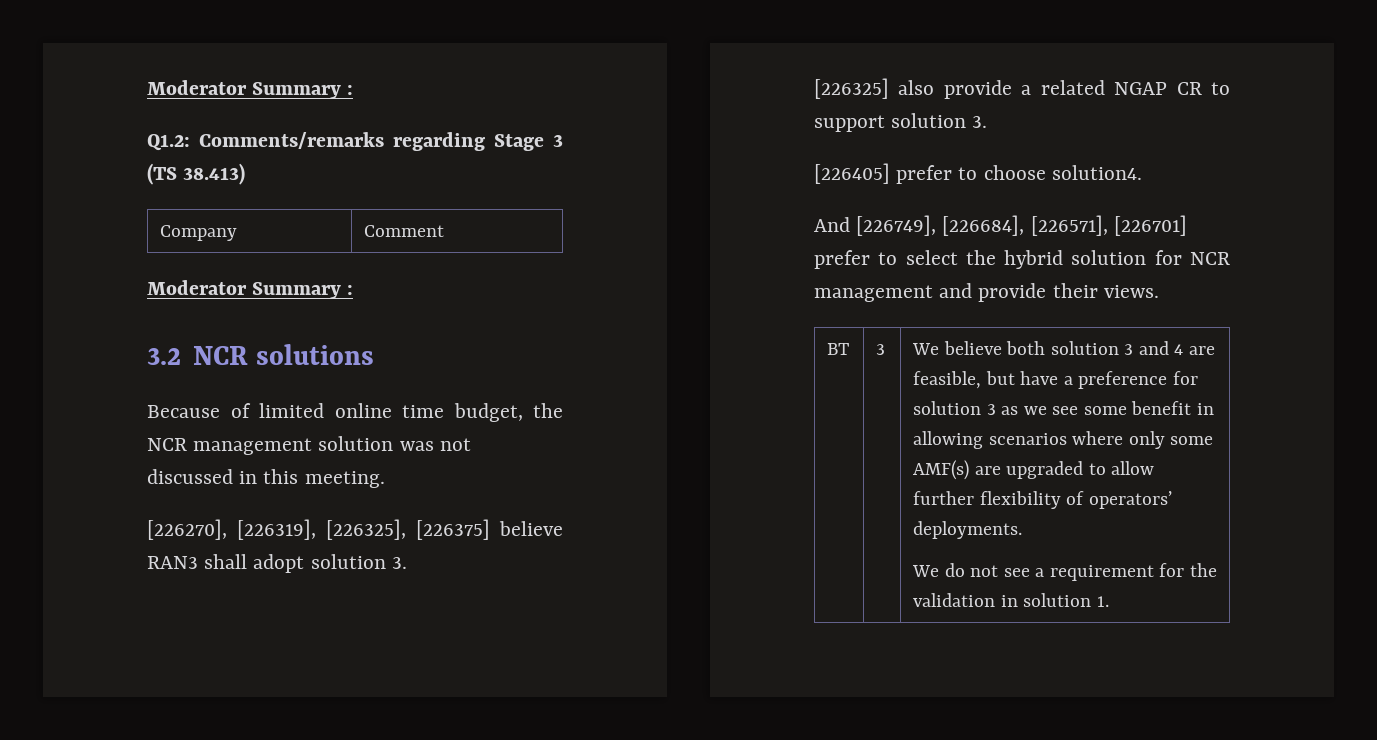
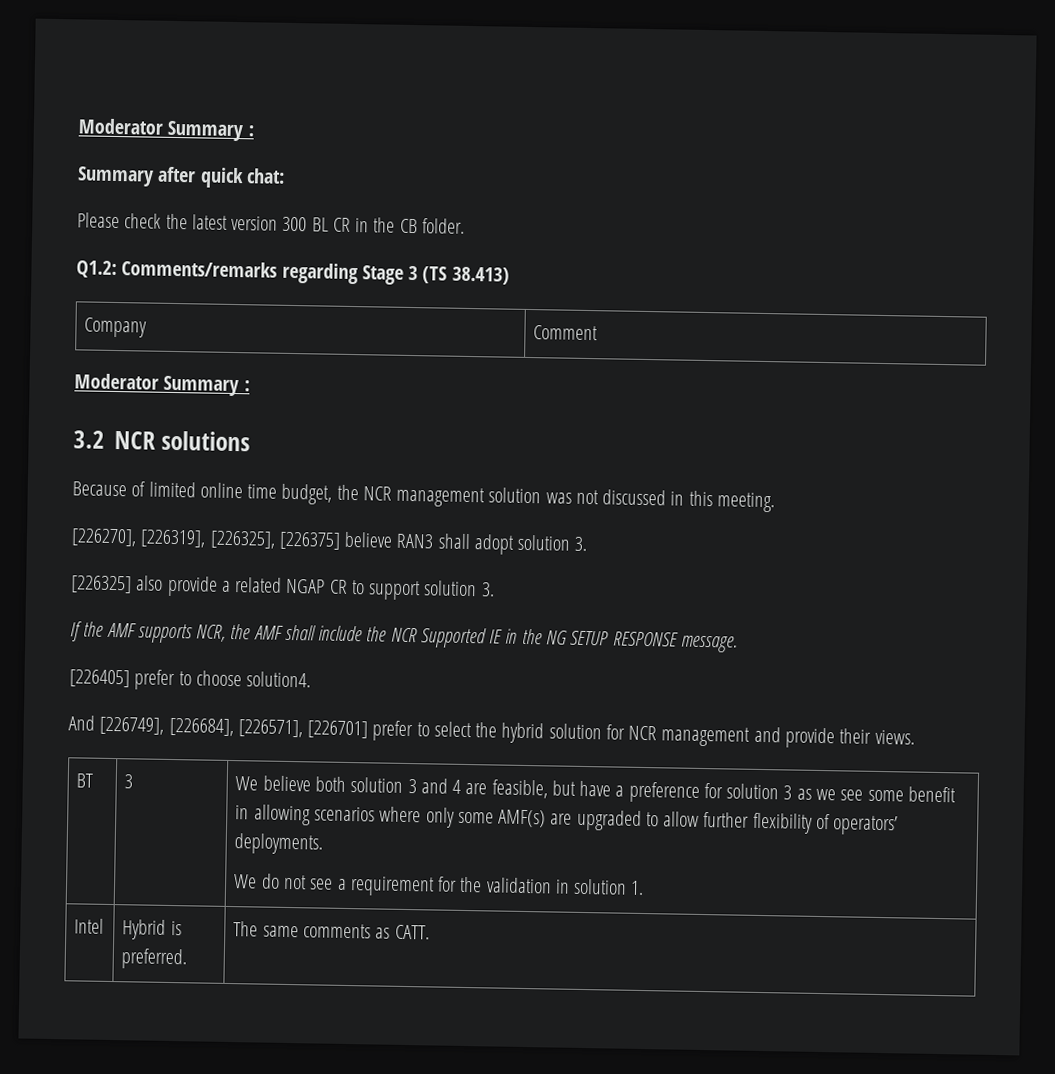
[147,80,354,99] Moderator Summary : -> [78,118,254,142] [77,166,285,189] [77,212,465,234] Moderator Summary : // Summary after quick chat: // Please check the latest version 300 BL CR in the CB folder.
(988, 122) none -> [70,621,738,653] // If the AMF supports NCR, the AMF shall include the NCR Supported IE in the NG SETUP RESPONSE message.
(1109, 601) none -> [74,918,105,934] [122,919,182,940] [121,948,188,970] [233,921,430,940] // Intel | Hybrid is preferred. | The same comments as CATT.

